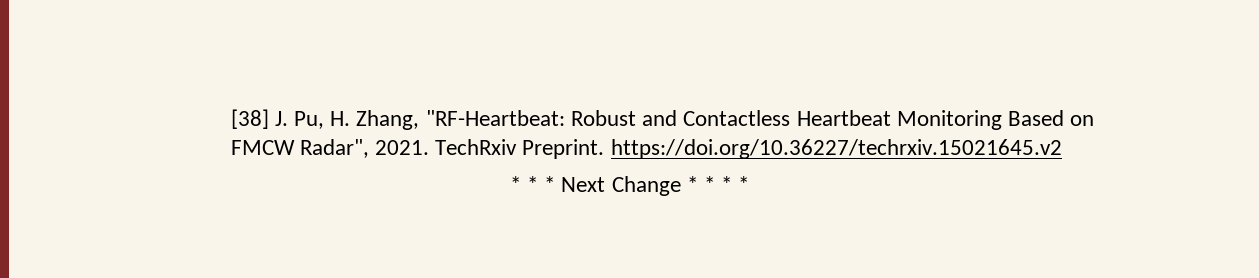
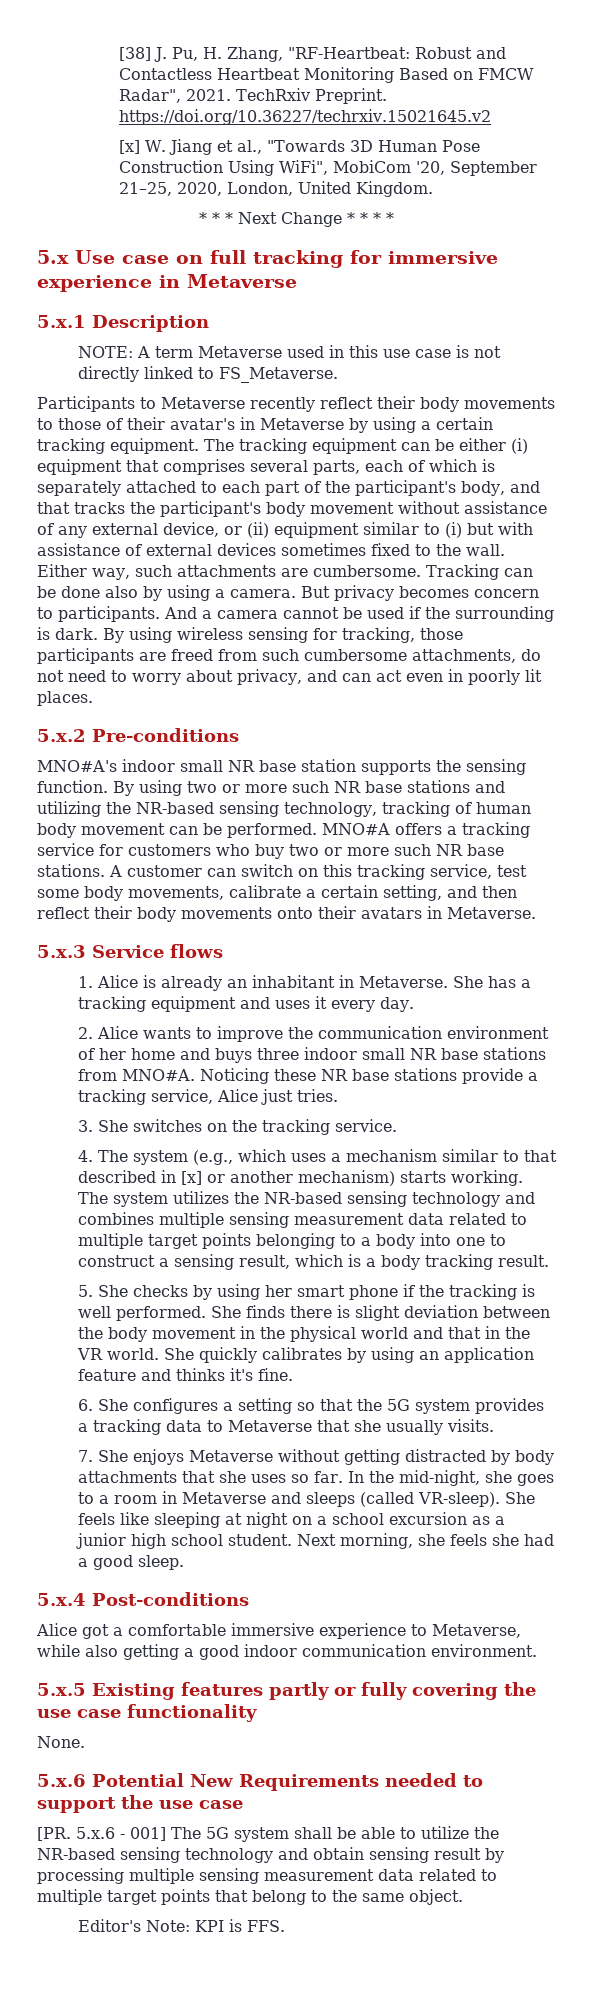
(1062, 149) none -> [118,139,480,155] [118,160,537,176] [118,181,433,197] // [x] W. Jiang et al., "Towards 3D Human Pose Construction Using WiFi", MobiCom '20, September 21–25, 2020, London, United Kingdom.
(750, 184) none -> [37,250,498,268] [37,274,297,292] [37,315,209,332] [77,345,501,358] [77,366,338,383] [37,396,555,412] [37,417,493,433] [37,438,528,454] [37,459,495,475] [37,480,540,496] [37,501,547,517] [37,522,533,538] [37,543,505,556] [37,564,533,580] [37,585,539,601] [37,606,554,622] [37,627,463,643] [37,648,541,664] [37,669,542,685] [37,691,93,706] [37,728,239,742] [37,759,526,775] [37,780,505,796] [37,801,531,817] [37,822,530,838] [37,843,504,859] [37,864,527,880] [37,885,517,901] [37,906,536,922] [37,944,223,958] [77,975,531,991] [77,996,414,1012] [77,1026,549,1042] [77,1047,546,1063] [77,1068,538,1084] [77,1089,338,1105] [77,1119,397,1135] [77,1149,557,1165] [77,1170,523,1186] [77,1191,535,1207] [77,1212,527,1228] [77,1233,506,1249] [77,1254,549,1270] [77,1284,535,1300] [77,1305,550,1321] [77,1326,530,1342] [76,1347,534,1363] [77,1368,293,1381] [77,1398,544,1414] [77,1419,494,1435] [77,1449,554,1465] [77,1470,554,1486] [77,1491,535,1507] [77,1512,505,1528] [75,1533,554,1549] [77,1555,184,1570] [37,1592,249,1606] [36,1623,521,1639] [37,1644,537,1660] [37,1682,536,1700] [37,1704,257,1722] [37,1736,85,1748] [37,1773,483,1791] [37,1795,243,1813] [37,1826,499,1842] [37,1847,504,1863] [37,1868,497,1884] [37,1889,463,1905] [77,1919,285,1932] // 5.x Use case on full tracking for immersive experience in Metaverse // 5.x.1 Description // NOTE: A term Metaverse used in this use case is not directly linked to FS_Metaverse. // Participants to Metaverse recently reflect their body movements to those of their avatar's in Metaverse by using a certain tracking equipment. The tracking equipment can be either (i) equipment that comprises several parts, each of which is separately attached to each part of the participant's body, and that tracks the participant's body movement without assistance of any external device, or (ii) equipment similar to (i) but with assistance of external devices sometimes fixed to the wall. Either way, such attachments are cumbersome. Tracking can be done also by using a camera. But privacy becomes concern to participants. And a camera cannot be used if the surrounding is dark. By using wireless sensing for tracking, those participants are freed from such cumbersome attachments, do not need to worry about privacy, and can act even in poorly lit places. // 5.x.2 Pre-conditions // MNO#A's indoor small NR base station supports the sensing function. By using two or more such NR base stations and utilizing the NR-based sensing technology, tracking of human body movement can be performed. MNO#A offers a tracking service for customers who buy two or more such NR base stations. A customer can switch on this tracking service, test some body movements, calibrate a certain setting, and then reflect their body movements onto their avatars in Metaverse. // 5.x.3 Service flows // 1. Alice is already an inhabitant in Metaverse. She has a tracking equipment and uses it every day. // 2. Alice wants to improve the communication environment of her home and buys three indoor small NR base stations from MNO#A. Noticing these NR base stations provide a tracking service, Alice just tries. // 3. She switches on the tracking service. // 4. The system (e.g., which uses a mechanism similar to that described in [x] or another mechanism) starts working. The system utilizes the NR-based sensing technology and combines multiple sensing measurement data related to multiple target points belonging to a body into one to construct a sensing result, which is a body tracking result. // 5. She checks by using her smart phone if the tracking is well performed. She finds there is slight deviation between the body movement in the physical world and that in the VR world. She quickly calibrates by using an application feature and thinks it's fine. // 6. She configures a setting so that the 5G system provides a tracking data to Metaverse that she usually visits. // 7. She enjoys Metaverse without getting distracted by body attachments that she uses so far. In the mid-night, she goes to a room in Metaverse and sleeps (called VR-sleep). She feels like sleeping at night on a school excursion as a junior high school student. Next morning, she feels she had a good sleep. // 5.x.4 Post-conditions // Alice got a comfortable immersive experience to Metaverse, while also getting a good indoor communication environment. // 5.x.5 Existing features partly or fully covering the use case functionality // None. // 5.x.6 Potential New Requirements needed to support the use case // [PR. 5.x.6 - 001] The 5G system shall be able to utilize the NR-based sensing technology and obtain sensing result by processing multiple sensing measurement data related to multiple target points that belong to the same object. // Editor's Note: KPI is FFS.

